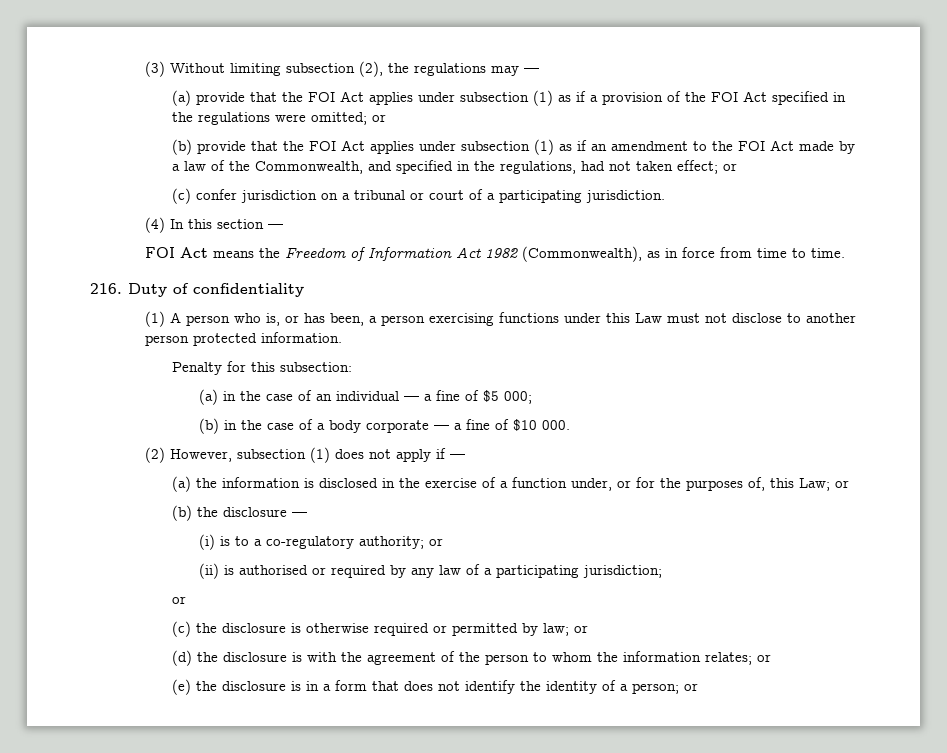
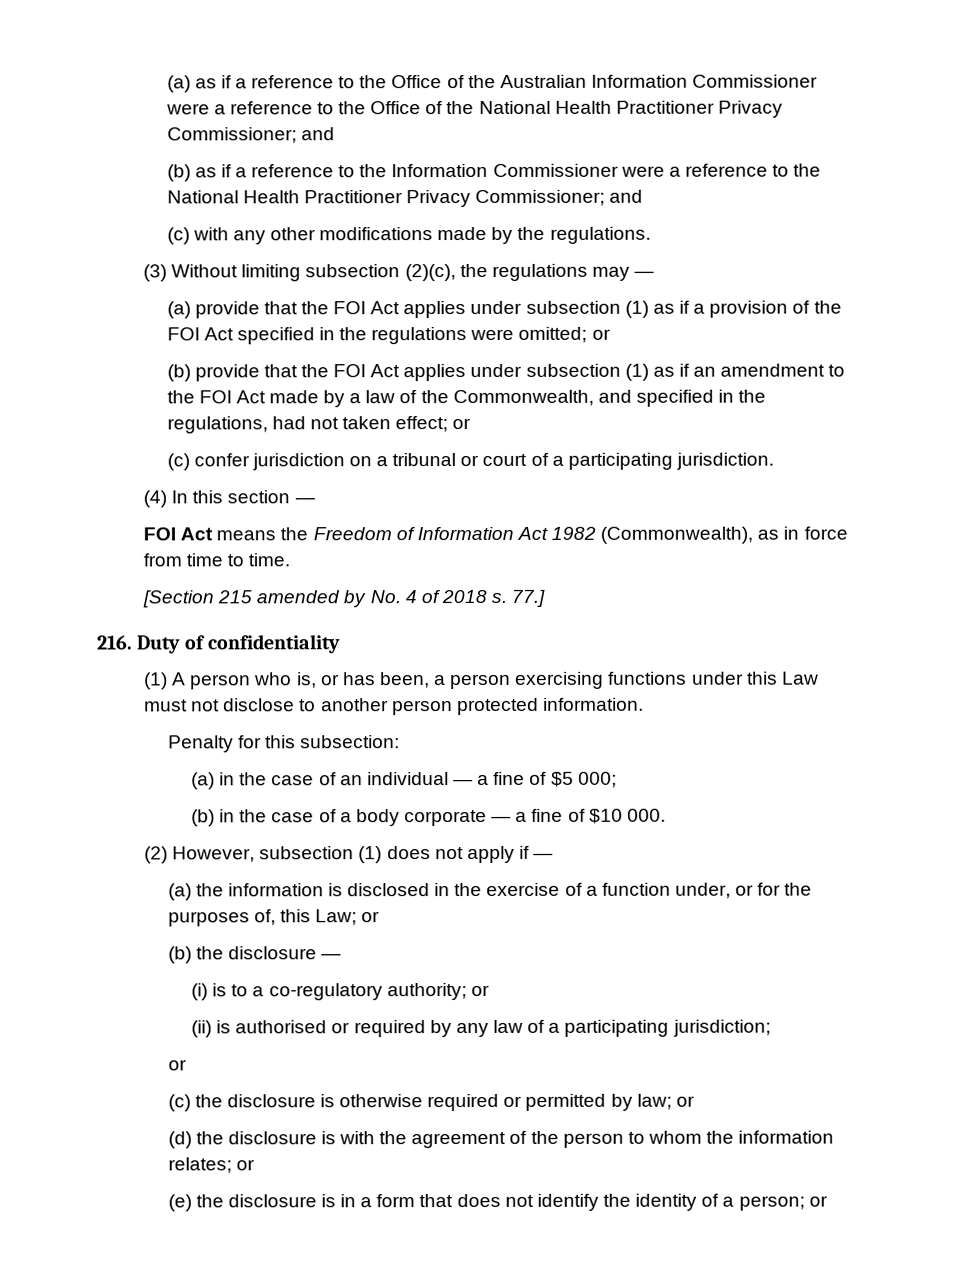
(144, 69) none -> [166,74,819,93] [165,100,784,118] [166,127,335,144] [166,163,822,182] [166,189,644,208] [166,226,651,245] (a) as if a reference to the Office of the Australian Information Commissioner were a reference to the Office of the National Health Practitioner Privacy Commissioner; and // (b) as if a reference to the Information Commissioner were a reference to the National Health Practitioner Privacy Commissioner; and // (c) with any other modifications made by the regulations. //
[358,61,383,77] (2), -> [404,264,456,282] (2)(c),
(845, 253) none -> [142,589,546,608] // [Section 215 amended by No. 4 of 2018 s. 77.]

